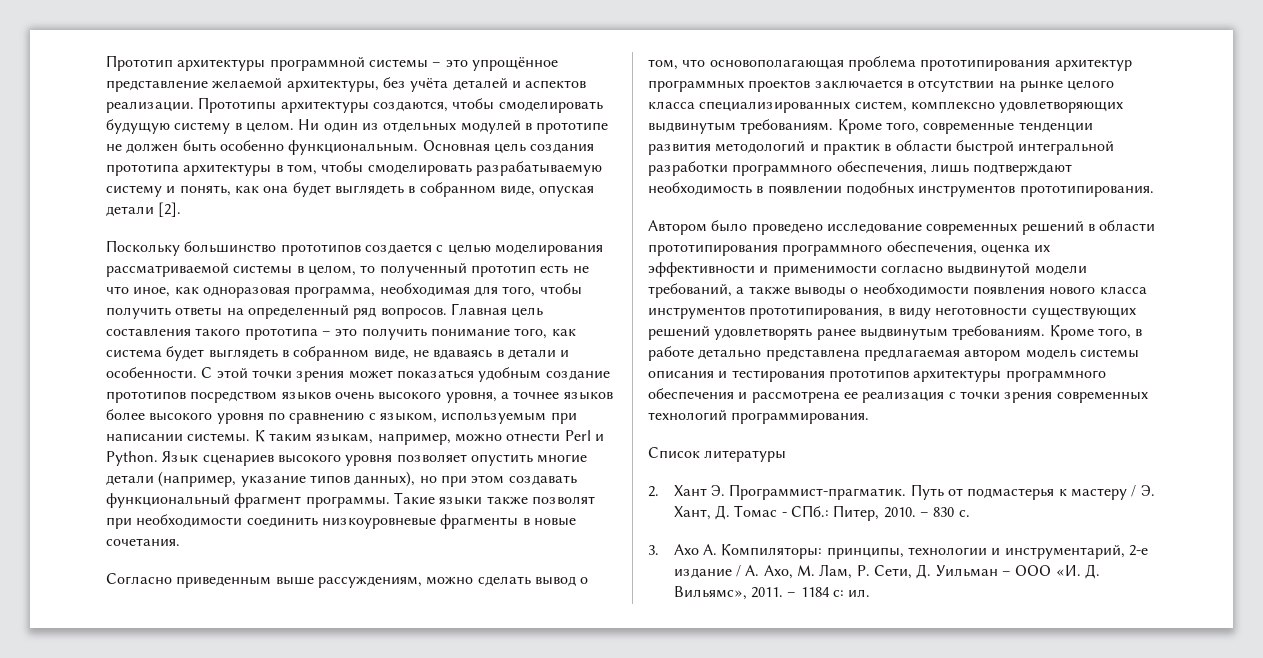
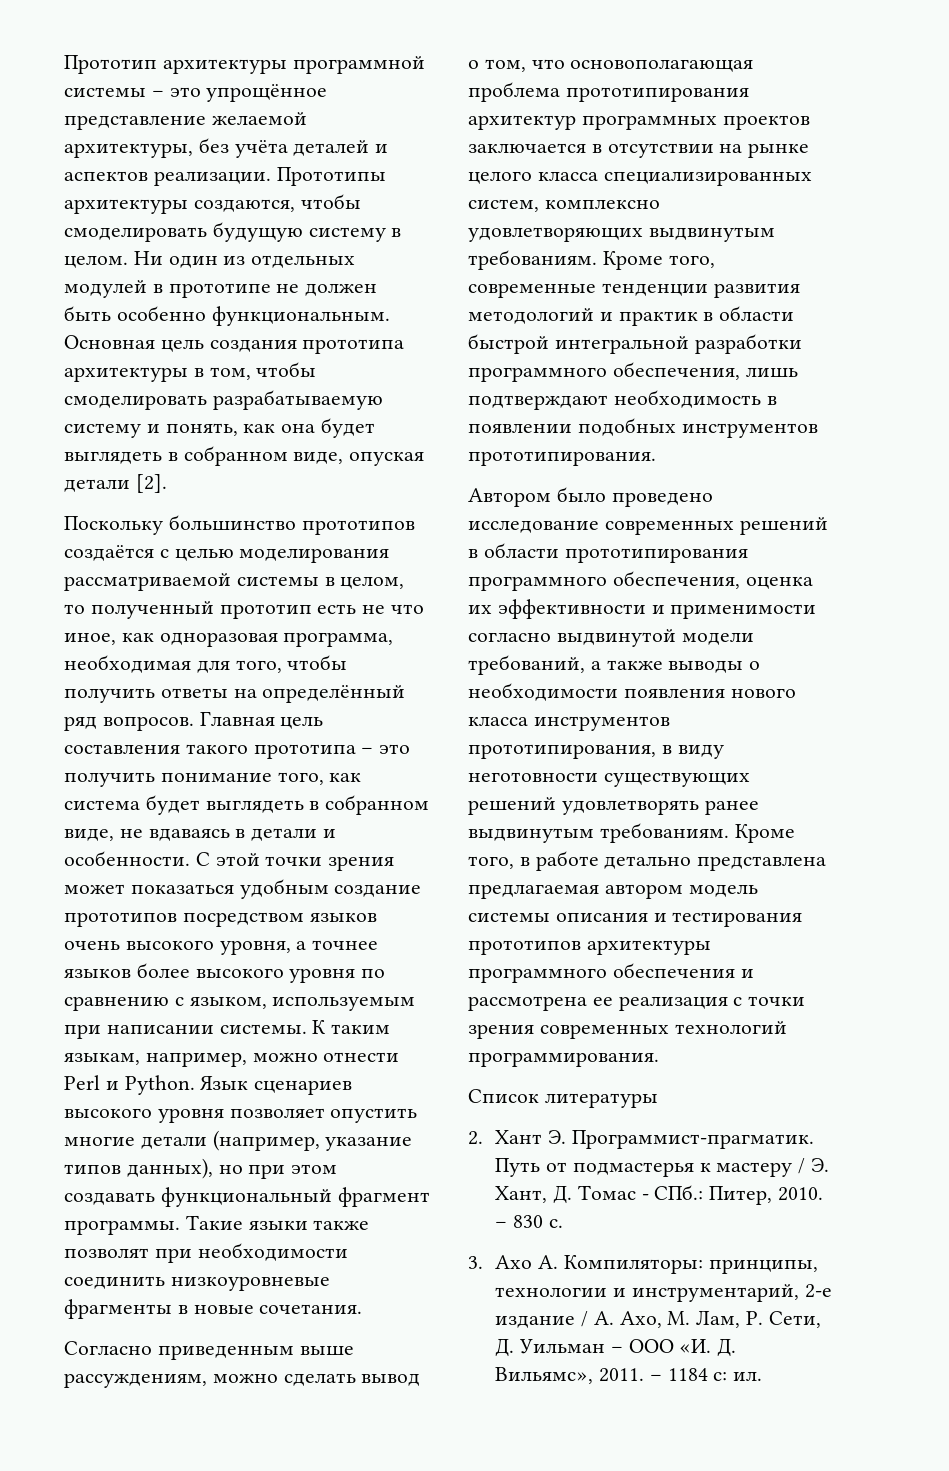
[364,244,432,255] создается -> [64,545,154,561] создаётся
[247,305,349,319] определенный -> [262,685,406,703] определённый

